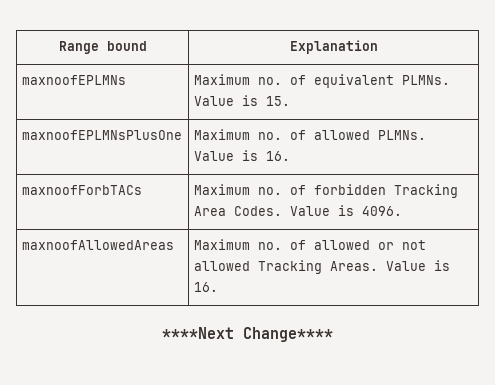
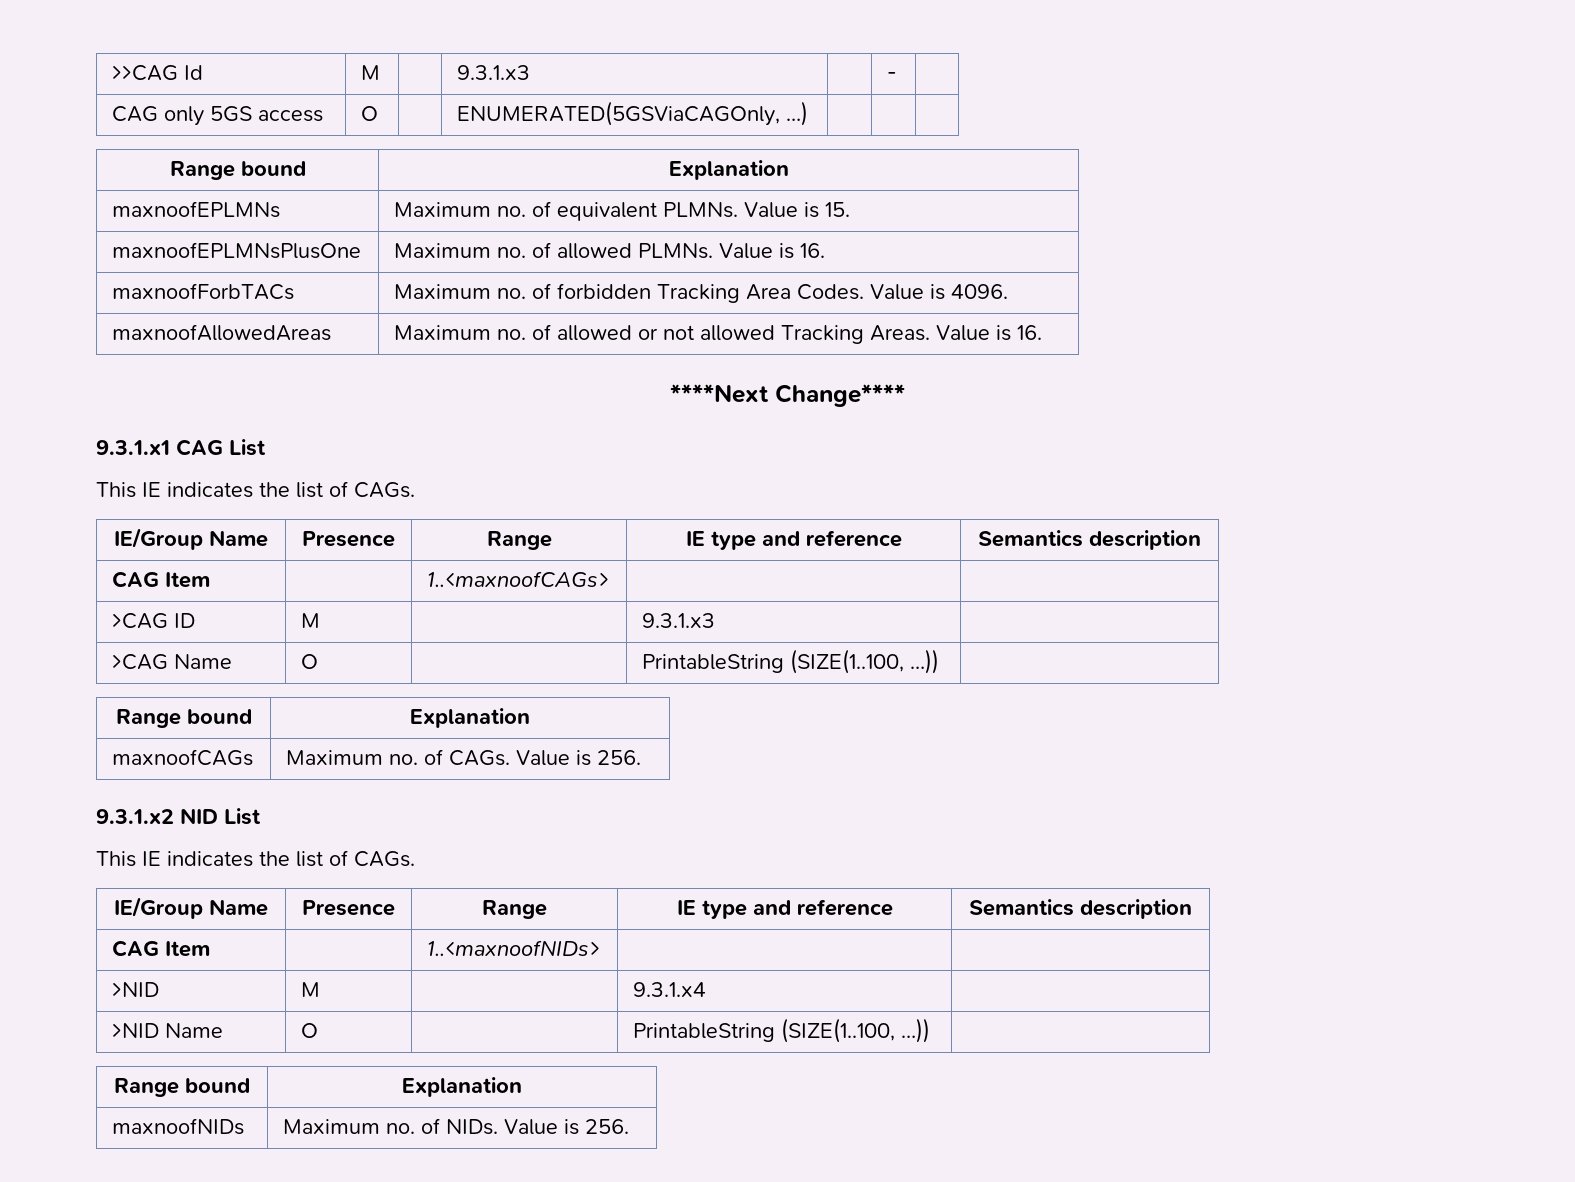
(58, 47) none -> [112,65,204,81] [361,65,381,80] [457,65,531,80] [887,72,898,80] [112,106,324,126] [361,106,379,121] [457,101,809,126] >>CAG Id | M | | 9.3.1.x3 | | - | // CAG only 5GS access | O | | ENUMERATED(5GSViaCAGOnly, …) | | | //
(333, 334) none -> [96,439,266,456] [96,481,415,498] [114,528,268,550] [302,531,395,547] [486,531,552,550] [685,530,902,550] [978,530,1201,550] [112,571,211,588] [427,571,609,587] [112,613,196,629] [301,613,321,628] [642,613,716,628] [112,654,233,670] [301,654,319,669] [642,649,940,674] [115,709,252,728] [410,708,530,728] [112,749,254,766] [286,749,642,766] [96,808,261,825] [96,850,415,867] [114,897,268,919] [302,900,395,916] [482,900,547,919] [676,899,893,919] [969,899,1192,919] [112,940,211,957] [427,940,600,957] [112,982,160,997] [301,982,321,997] [633,982,707,997] [112,1023,224,1038] [301,1023,319,1038] [633,1018,931,1043] [114,1078,250,1097] [402,1077,522,1097] [112,1118,245,1135] [283,1118,630,1135] // 9.3.1.x1 CAG List // This IE indicates the list of CAGs. // IE/Group Name | Presence | Range | IE type and reference | Semantics description // CAG Item | | 1..<maxnoofCAGs> | | // >CAG ID | M | | 9.3.1.x3 | // >CAG Name | O | | PrintableString (SIZE(1..100, …)) | // Range bound | Explanation // maxnoofCAGs | Maximum no. of CAGs. Value is 256. // 9.3.1.x2 NID List // This IE indicates the list of CAGs. // IE/Group Name | Presence | Range | IE type and reference | Semantics description // CAG Item | | 1..<maxnoofNIDs> | | // >NID | M | | 9.3.1.x4 | // >NID Name | O | | PrintableString (SIZE(1..100, …)) | // Range bound | Explanation // maxnoofNIDs | Maximum no. of NIDs. Value is 256.

